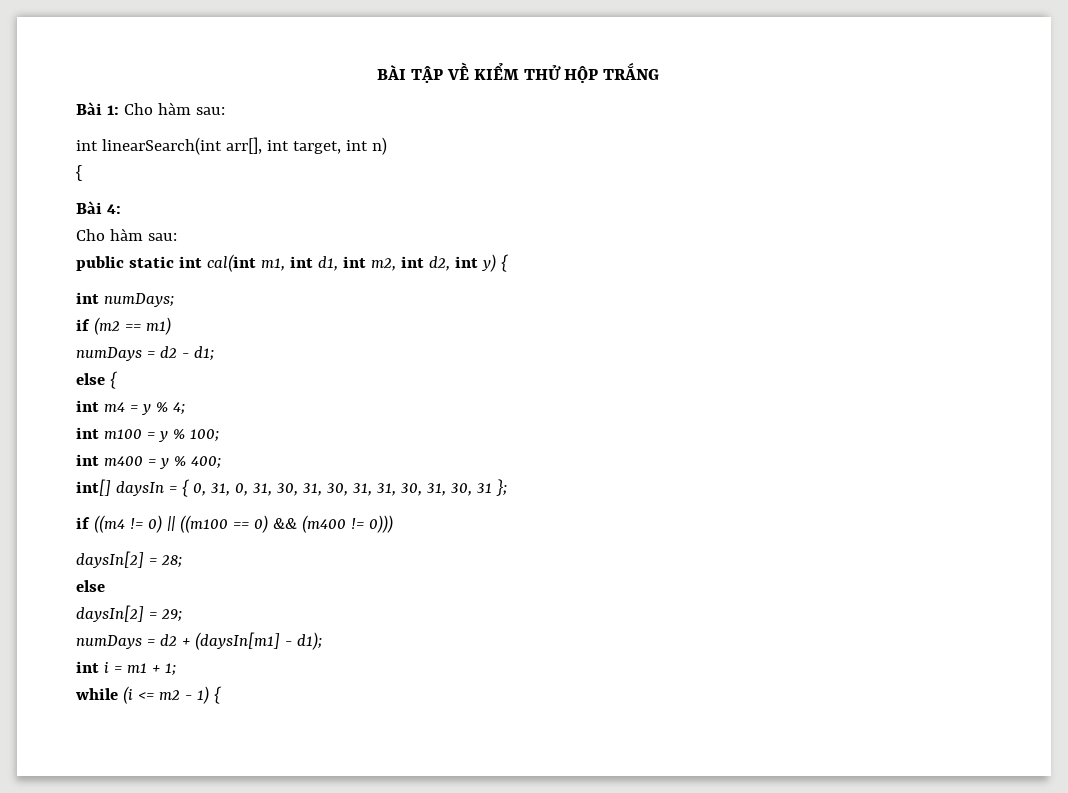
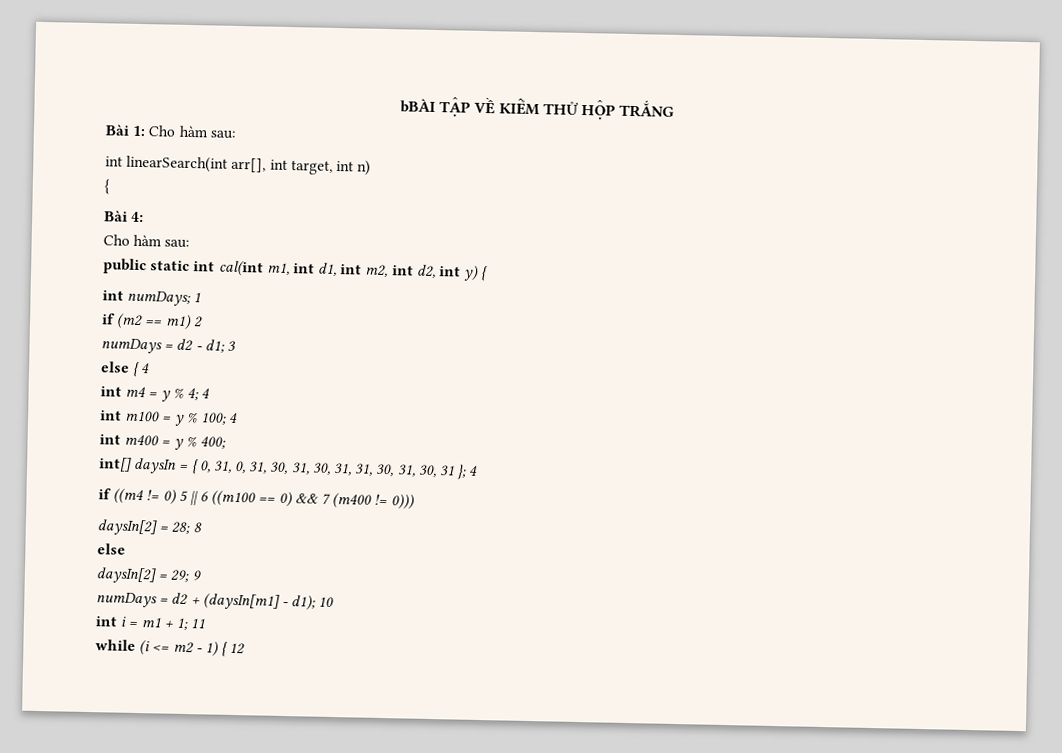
[376,65,406,80] BÀI -> [399,98,436,113] bBÀI
(174, 300) none -> [193,292,202,303] 1
(171, 326) none -> [192,316,203,328] 2
(214, 353) none -> [226,340,236,351] 3
(118, 380) none -> [140,363,151,374] 4
(185, 408) none -> [201,388,211,399] 4
(219, 435) none -> [228,412,239,424] 4
(507, 487) none -> [468,465,479,476] 4
[166,516,175,531] || -> [178,490,210,506] 5 || 6
(297, 523) none -> [321,493,332,505] 7
(182, 561) none -> [192,522,202,533] 8
(182, 615) none -> [191,570,202,581] 9
(322, 641) none -> [318,596,335,608] 10
(176, 669) none -> [190,618,206,629] 11
(222, 695) none -> [229,642,246,655] 12

